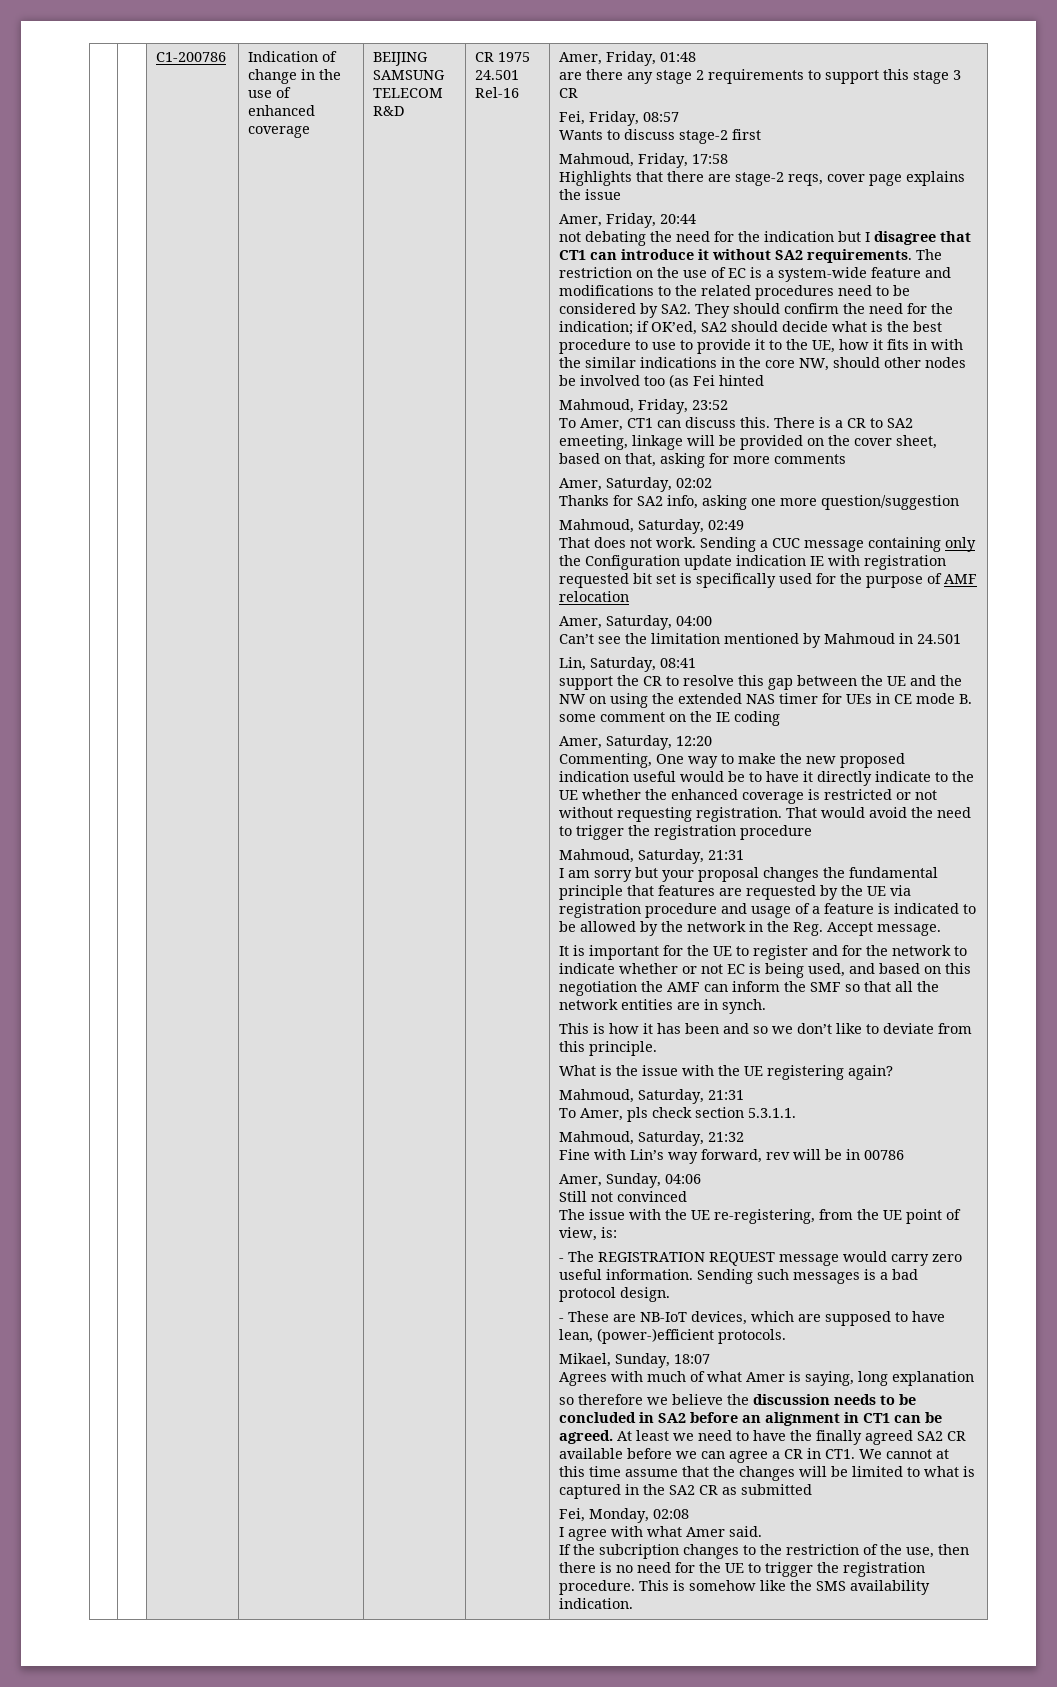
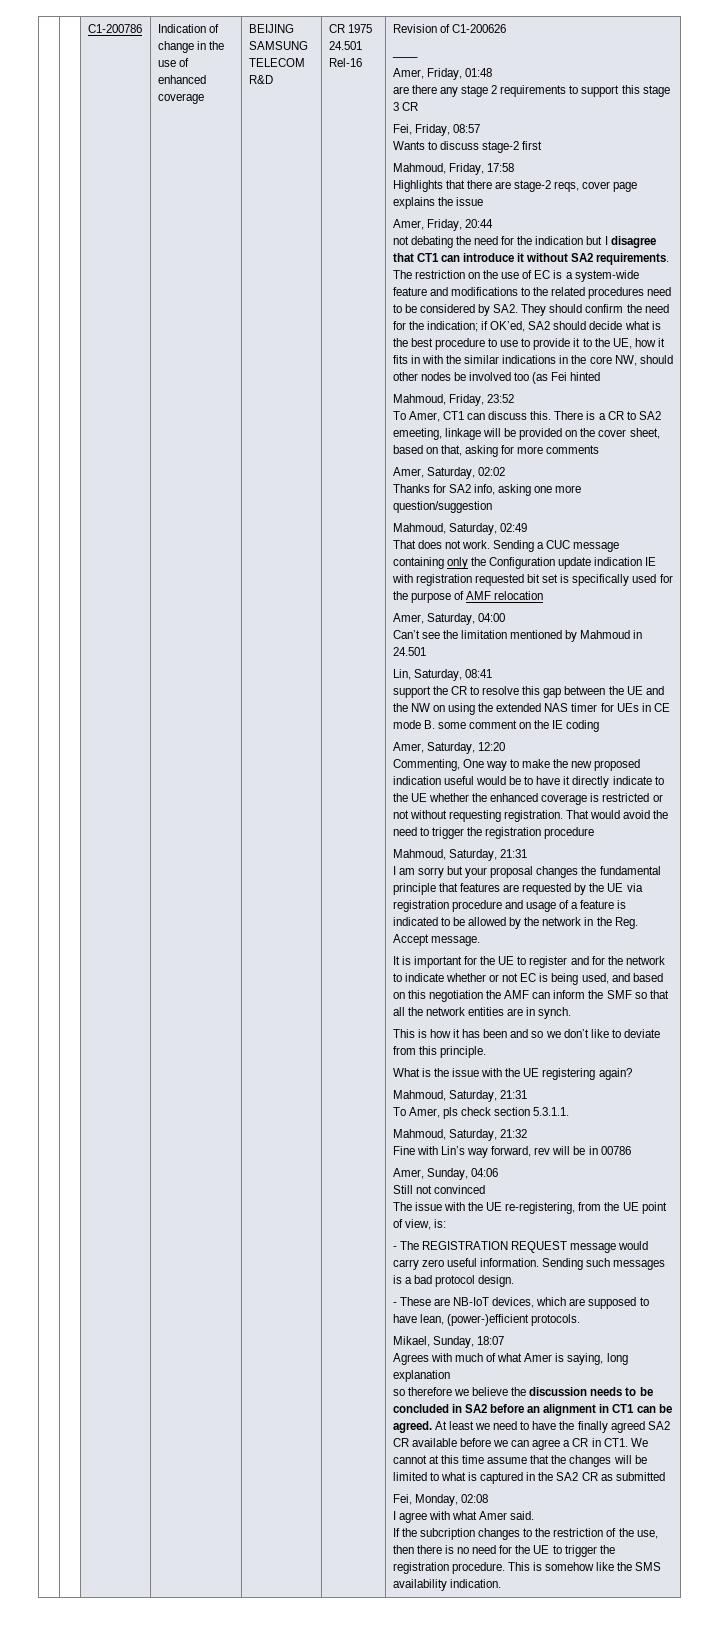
(520, 92) none -> [392,24,506,33] [391,55,418,58] Revision of C1-200626 // ____ //

